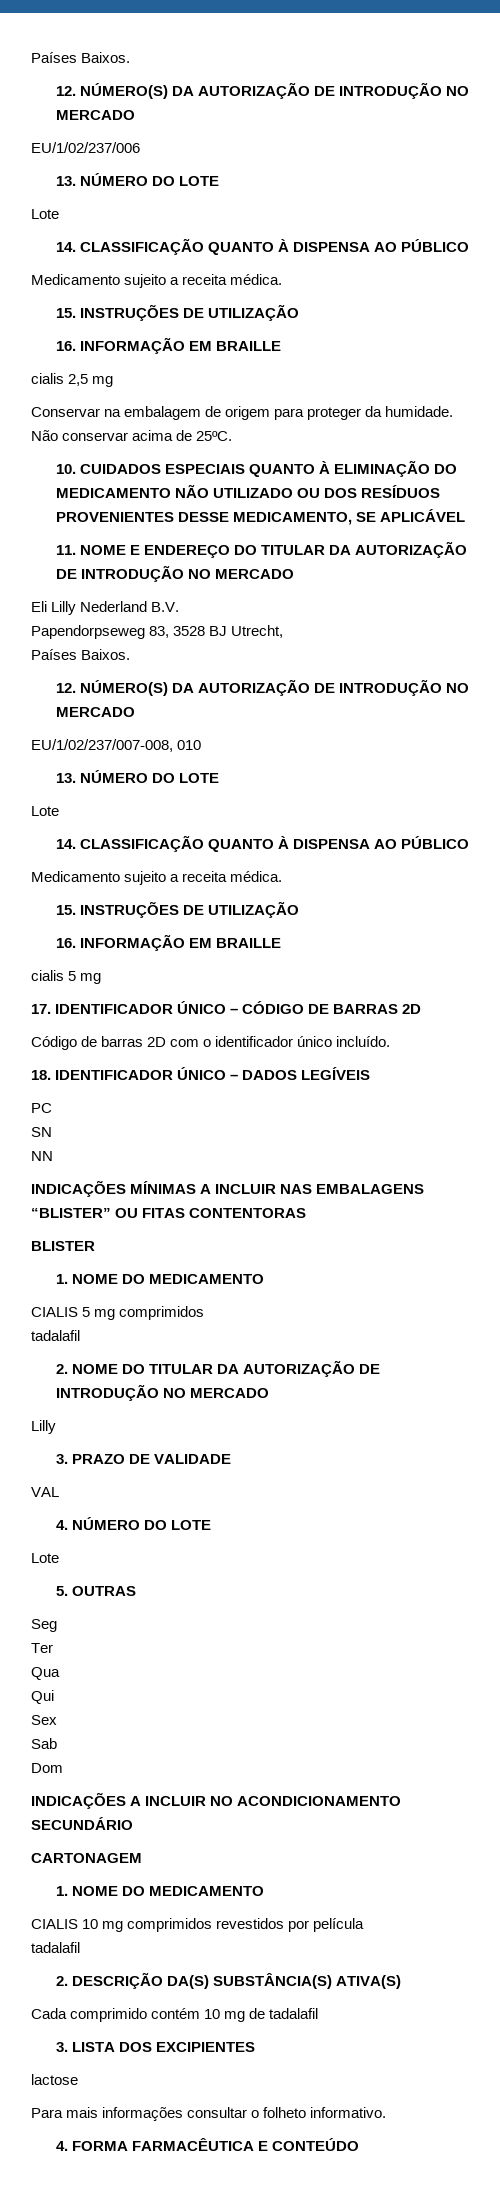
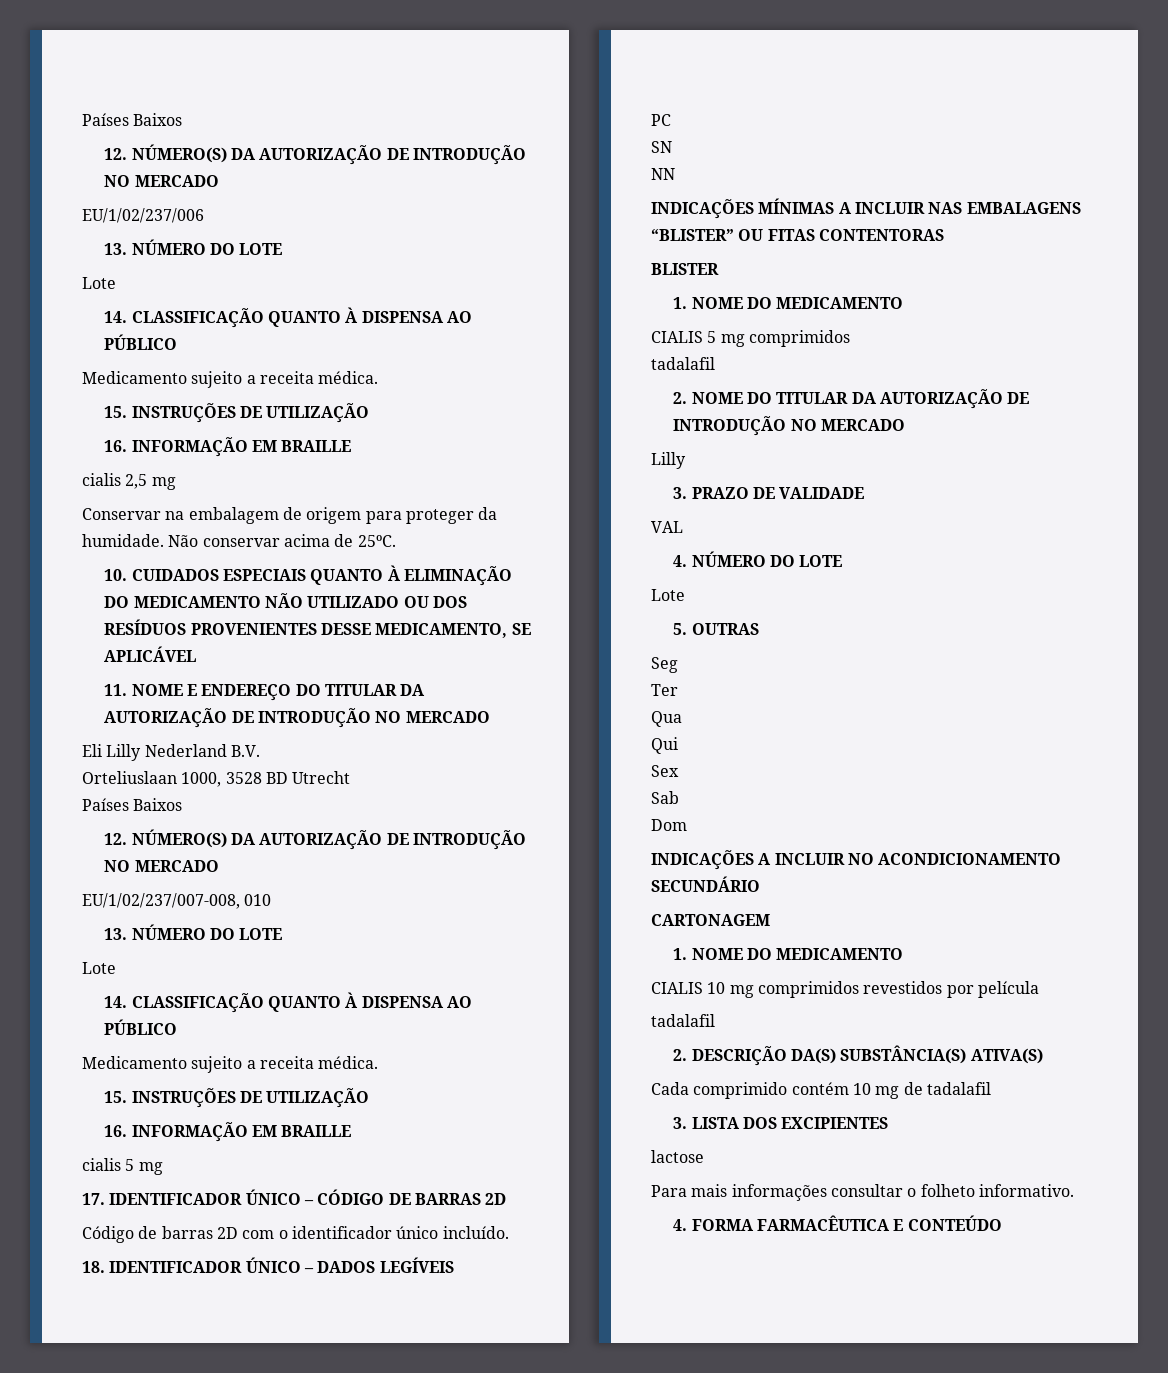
[31,52,131,63] Países Baixos. -> [82,113,183,126] Países Baixos
[31,625,284,639] [31,649,131,660] Papendorpseweg 83, 3528 BJ Utrecht, // Países Baixos. -> [82,771,351,787] [82,798,183,811] Orteliuslaan 1000, 3528 BD Utrecht // Países Baixos

